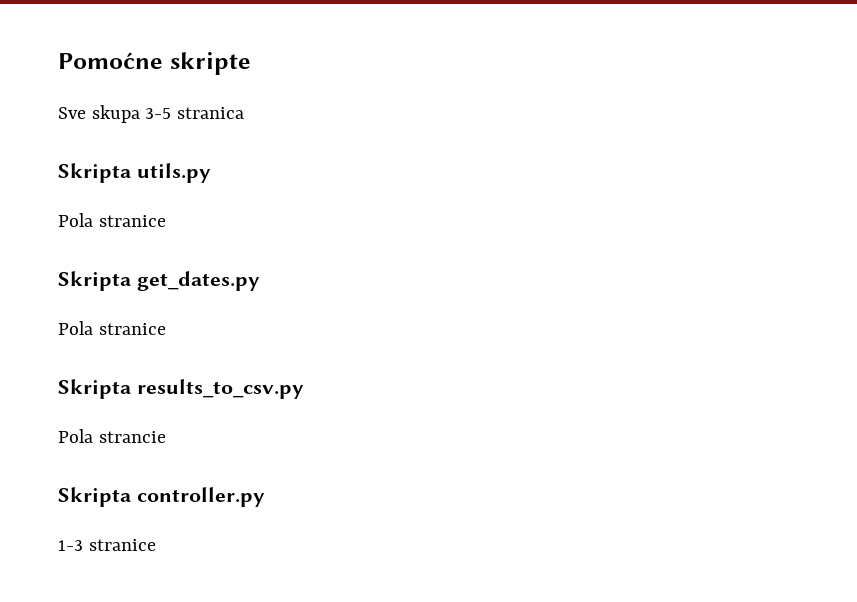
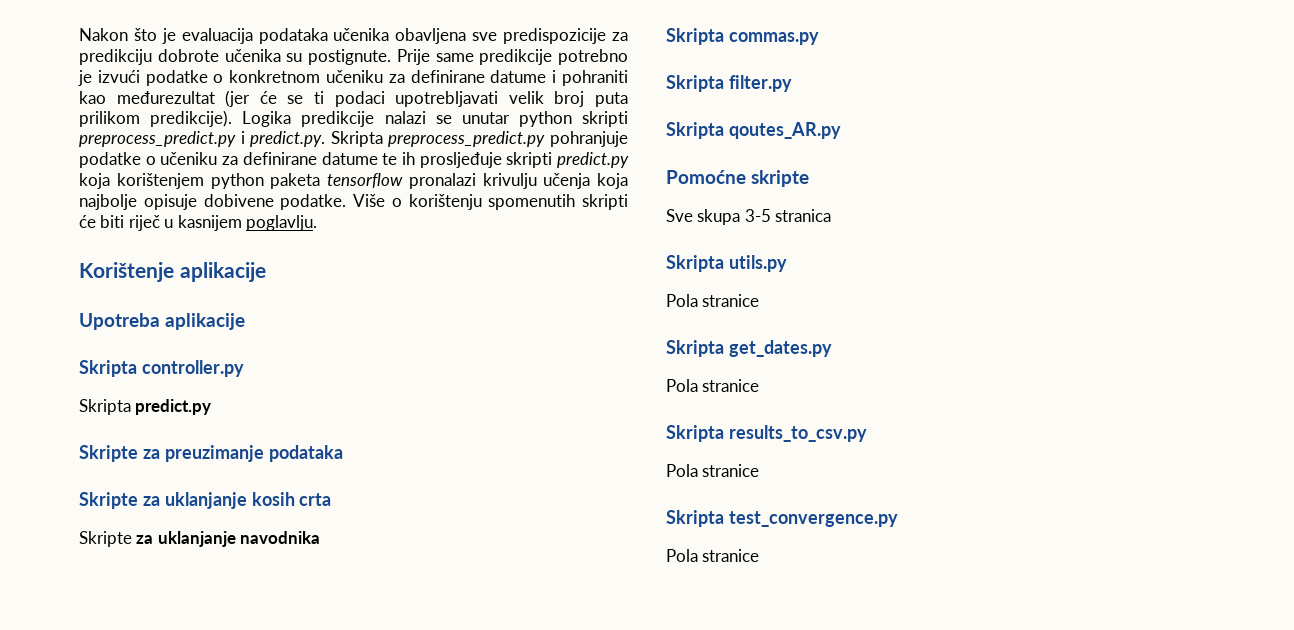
(58, 60) none -> [79,28,629,44] [79,49,628,65] [78,70,629,86] [79,90,628,107] [79,110,628,127] [79,131,628,147] [79,152,629,168] [79,173,628,189] [79,194,628,210] [79,215,318,231] [79,262,266,282] [79,313,246,330] [79,360,244,377] [79,399,212,415] [79,445,343,462] [79,492,332,509] [79,531,321,547] [666,28,819,45] [666,75,792,92] [666,122,841,139] Nakon što je evaluacija podataka učenika obavljena sve predispozicije za predikciju dobrote učenika su postignute. Prije same predikcije potrebno je izvući podatke o konkretnom učeniku za definirane datume i pohraniti kao međurezultat (jer će se ti podaci upotrebljavati velik broj puta prilikom predikcije). Logika predikcije nalazi se unutar python skripti preprocess_predict.py i predict.py. Skripta preprocess_predict.py pohranjuje podatke o učeniku za definirane datume te ih prosljeđuje skripti predict.py koja korištenjem python paketa tensorflow pronalazi krivulju učenja koja najbolje opisuje dobivene podatke. Više o korištenju spomenutih skripti će biti riječ u kasnijem poglavlju. // Korištenje aplikacije // Upotreba aplikacije // Skripta controller.py // Skripta predict.py // Skripte za preuzimanje podataka // Skripte za uklanjanje kosih crta // Skripte za uklanjanje navodnika // Skripta commas.py // Skripta filter.py // Skripta qoutes_AR.py //
[98,431,166,443] [58,487,265,507] [58,540,83,551] strancie // Skripta controller.py // 1-3 -> [702,464,760,477] [666,510,898,527] [666,549,698,562] stranice // Skripta test_convergence.py // Pola

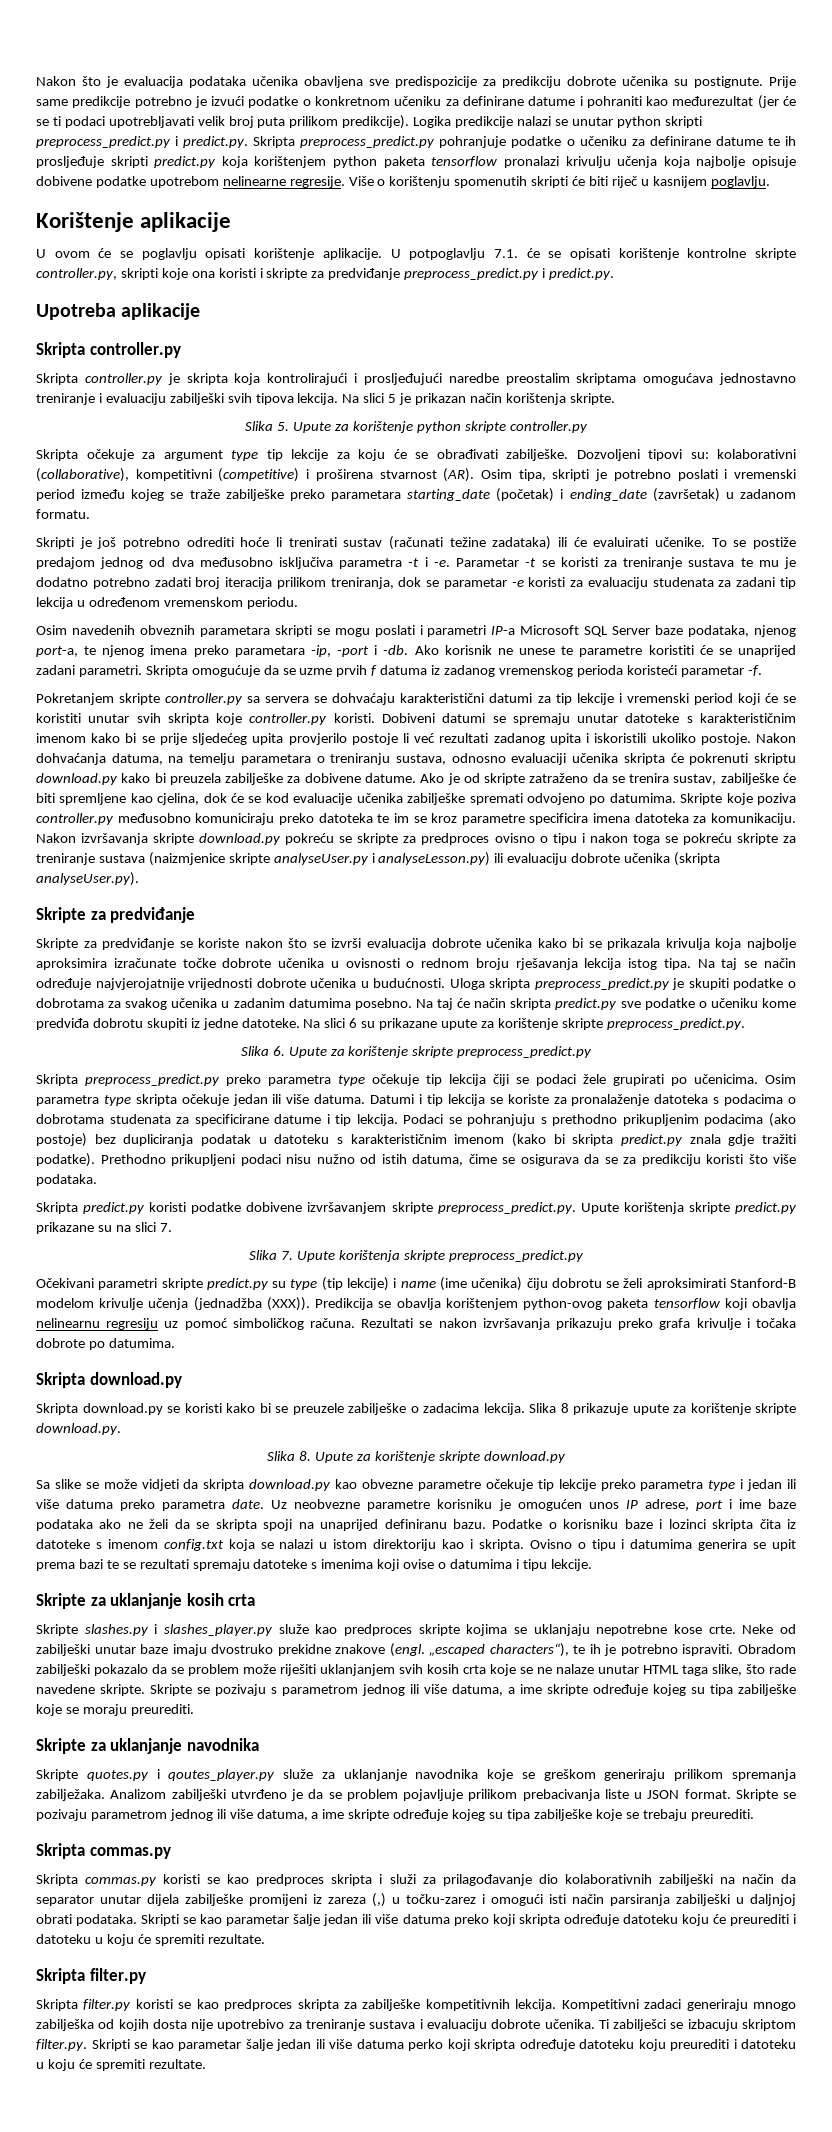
[280,194,347,210] podatke. -> [95,176,345,188] podatke upotrebom nelinearne regresije.
(266, 272) none -> [36,248,796,260] [36,268,615,280] // U ovom će se poglavlju opisati korištenje aplikacije. U potpoglavlju 7.1. će se opisati korištenje kontrolne skripte controller.py, skripti koje ona koristi i skripte za predviđanje preprocess_predict.py i predict.py.
[135,399,212,415] [79,445,343,462] predict.py // Skripte za preuzimanje podataka -> [84,373,797,385] [36,393,615,405] [245,421,588,433] [36,449,796,461] [36,468,796,482] [36,488,796,502] [36,509,90,519] [36,536,796,550] [36,557,797,569] [36,577,796,589] [36,597,298,609] [36,625,796,637] [36,645,796,657] [36,665,762,677] [36,693,796,705] [36,713,797,725] [36,733,796,745] [36,753,796,765] [36,773,797,785] [36,793,796,805] [36,813,796,825] [36,833,796,845] [36,852,721,866] [36,872,139,886] [36,907,196,923] [36,938,796,950] [36,958,796,970] [36,978,797,990] [36,998,796,1010] [36,1018,745,1030] [240,1046,593,1058] [36,1074,796,1086] [36,1094,797,1106] [36,1113,796,1127] [36,1133,796,1147] [36,1153,796,1167] [36,1174,97,1186] [36,1202,797,1214] [36,1222,172,1234] [249,1250,584,1262] [36,1277,796,1291] [36,1297,797,1311] [36,1318,797,1330] [36,1338,175,1350] [36,1372,182,1388] [36,1403,796,1415] [36,1423,121,1435] [267,1451,566,1463] [36,1479,797,1491] [36,1499,796,1511] [36,1519,797,1531] [36,1539,796,1551] [36,1559,592,1571] controller.py je skripta koja kontrolirajući i prosljeđujući naredbe preostalim skriptama omogućava jednostavno treniranje i evaluaciju zabilješki svih tipova lekcija. Na slici 5 je prikazan način korištenja skripte. // Slika 5. Upute za korištenje python skripte controller.py // Skripta očekuje za argument type tip lekcije za koju će se obrađivati zabilješke. Dozvoljeni tipovi su: kolaborativni (collaborative), kompetitivni (competitive) i proširena stvarnost (AR). Osim tipa, skripti je potrebno poslati i vremenski period između kojeg se traže zabilješke preko parametara starting_date (početak) i ending_date (završetak) u zadanom formatu. // Skripti je još potrebno odrediti hoće li trenirati sustav (računati težine zadataka) ili će evaluirati učenike. To se postiže predajom jednog od dva međusobno isključiva parametra -t i -e. Parametar -t se koristi za treniranje sustava te mu je dodatno potrebno zadati broj iteracija prilikom treniranja, dok se parametar -e koristi za evaluaciju studenata za zadani tip lekcija u određenom vremenskom periodu. // Osim navedenih obveznih parametara skripti se mogu poslati i parametri IP-a Microsoft SQL Server baze podataka, njenog port-a, te njenog imena preko parametara -ip, -port i -db. Ako korisnik ne unese te parametre koristiti će se unaprijed zadani parametri. Skripta omogućuje da se uzme prvih f datuma iz zadanog vremenskog perioda koristeći parametar -f. // Pokretanjem skripte controller.py sa servera se dohvaćaju karakteristični datumi za tip lekcije i vremenski period koji će se koristiti unutar svih skripta koje controller.py koristi. Dobiveni datumi se spremaju unutar datoteke s karakterističnim imenom kako bi se prije sljedećeg upita provjerilo postoje li već rezultati zadanog upita i iskoristili ukoliko postoje. Nakon dohvaćanja datuma, na temelju parametara o treniranju sustava, odnosno evaluaciji učenika skripta će pokrenuti skriptu download.py kako bi preuzela zabilješke za dobivene datume. Ako je od skripte zatraženo da se trenira sustav, zabilješke će biti spremljene kao cjelina, dok će se kod evaluacije učenika zabilješke spremati odvojeno po datumima. Skripte koje poziva controller.py međusobno komuniciraju preko datoteka te im se kroz parametre specificira imena datoteka za komunikaciju. Nakon izvršavanja skripte download.py pokreću se skripte za predproces ovisno o tipu i nakon toga se pokreću skripte za treniranje sustava (naizmjenice skripte analyseUser.py i analyseLesson.py) ili evaluaciju dobrote učenika (skripta analyseUser.py). // Skripte za predviđanje // Skripte za predviđanje se koriste nakon što se izvrši evaluacija dobrote učenika kako bi se prikazala krivulja koja najbolje aproksimira izračunate točke dobrote učenika u ovisnosti o rednom broju rješavanja lekcija istog tipa. Na taj se način određuje najvjerojatnije vrijednosti dobrote učenika u budućnosti. Uloga skripta preprocess_predict.py je skupiti podatke o dobrotama za svakog učenika u zadanim datumima posebno. Na taj će način skripta predict.py sve podatke o učeniku kome predviđa dobrotu skupiti iz jedne datoteke. Na slici 6 su prikazane upute za korištenje skripte preprocess_predict.py. // Slika 6. Upute za korištenje skripte preprocess_predict.py // Skripta preprocess_predict.py preko parametra type očekuje tip lekcija čiji se podaci žele grupirati po učenicima. Osim parametra type skripta očekuje jedan ili više datuma. Datumi i tip lekcija se koriste za pronalaženje datoteka s podacima o dobrotama studenata za specificirane datume i tip lekcija. Podaci se pohranjuju s prethodno prikupljenim podacima (ako postoje) bez dupliciranja podatak u datoteku s karakterističnim imenom (kako bi skripta predict.py znala gdje tražiti podatke). Prethodno prikupljeni podaci nisu nužno od istih datuma, čime se osigurava da se za predikciju koristi što više podataka. // Skripta predict.py koristi podatke dobivene izvršavanjem skripte preprocess_predict.py. Upute korištenja skripte predict.py prikazane su na slici 7. // Slika 7. Upute korištenja skripte preprocess_predict.py // Očekivani parametri skripte predict.py su type (tip lekcije) i name (ime učenika) čiju dobrotu se želi aproksimirati Stanford-B modelom krivulje učenja (jednadžba (XXX)). Predikcija se obavlja korištenjem python-ovog paketa tensorflow koji obavlja nelinearnu regresiju uz pomoć simboličkog računa. Rezultati se nakon izvršavanja prikazuju preko grafa krivulje i točaka dobrote po datumima. // Skripta download.py // Skripta download.py se koristi kako bi se preuzele zabilješke o zadacima lekcija. Slika 8 prikazuje upute za korištenje skripte download.py. // Slika 8. Upute za korištenje skripte download.py // Sa slike se može vidjeti da skripta download.py kao obvezne parametre očekuje tip lekcije preko parametra type i jedan ili više datuma preko parametra date. Uz neobvezne parametre korisniku je omogućen unos IP adrese, port i ime baze podataka ako ne želi da se skripta spoji na unaprijed definiranu bazu. Podatke o korisniku baze i lozinci skripta čita iz datoteke s imenom config.txt koja se nalazi u istom direktoriju kao i skripta. Ovisno o tipu i datumima generira se upit prema bazi te se rezultati spremaju datoteke s imenima koji ovise o datumima i tipu lekcije.
[136,531,321,547] [666,28,819,45] [666,75,792,92] [666,122,841,139] [666,170,810,187] [666,209,832,225] [666,255,787,272] [666,294,760,307] [666,340,832,357] [666,379,760,392] [666,425,867,442] [666,464,760,477] [666,510,898,527] [666,549,760,562] za uklanjanje navodnika // Skripta commas.py // Skripta filter.py // Skripta qoutes_AR.py // Pomoćne skripte // Sve skupa 3-5 stranica // Skripta utils.py // Pola stranice // Skripta get_dates.py // Pola stranice // Skripta results_to_csv.py // Pola stranice // Skripta test_convergence.py // Pola stranice -> [84,1624,796,1636] [36,1643,796,1657] [36,1664,796,1676] [36,1684,796,1696] [36,1704,194,1716] [36,1738,259,1754] [36,1769,796,1781] [36,1789,796,1801] [36,1809,754,1821] [36,1843,171,1859] [36,1874,796,1886] [36,1893,796,1907] [36,1914,796,1926] [36,1934,265,1946] [36,1968,146,1984] [36,1999,797,2011] [36,2019,796,2031] [36,2039,796,2051] [36,2059,206,2071] slashes.py i slashes_player.py služe kao predproces skripte kojima se uklanjaju nepotrebne kose crte. Neke od zabilješki unutar baze imaju dvostruko prekidne znakove (engl. „escaped characters“), te ih je potrebno ispraviti. Obradom zabilješki pokazalo da se problem može riješiti uklanjanjem svih kosih crta koje se ne nalaze unutar HTML taga slike, što rade navedene skripte. Skripte se pozivaju s parametrom jednog ili više datuma, a ime skripte određuje kojeg su tipa zabilješke koje se moraju preurediti. // Skripte za uklanjanje navodnika // Skripte quotes.py i qoutes_player.py služe za uklanjanje navodnika koje se greškom generiraju prilikom spremanja zabilježaka. Analizom zabilješki utvrđeno je da se problem pojavljuje prilikom prebacivanja liste u JSON format. Skripte se pozivaju parametrom jednog ili više datuma, a ime skripte određuje kojeg su tipa zabilješke koje se trebaju preurediti. // Skripta commas.py // Skripta commas.py koristi se kao predproces skripta i služi za prilagođavanje dio kolaborativnih zabilješki na način da separator unutar dijela zabilješke promijeni iz zareza (,) u točku-zarez i omogući isti način parsiranja zabilješki u daljnjoj obrati podataka. Skripti se kao parametar šalje jedan ili više datuma preko koji skripta određuje datoteku koju će preurediti i datoteku u koju će spremiti rezultate. // Skripta filter.py // Skripta filter.py koristi se kao predproces skripta za zabilješke kompetitivnih lekcija. Kompetitivni zadaci generiraju mnogo zabilješka od kojih dosta nije upotrebivo za treniranje sustava i evaluaciju dobrote učenika. Ti zabilješci se izbacuju skriptom filter.py. Skripti se kao parametar šalje jedan ili više datuma perko koji skripta određuje datoteku koju preurediti i datoteku u koju će spremiti rezultate.

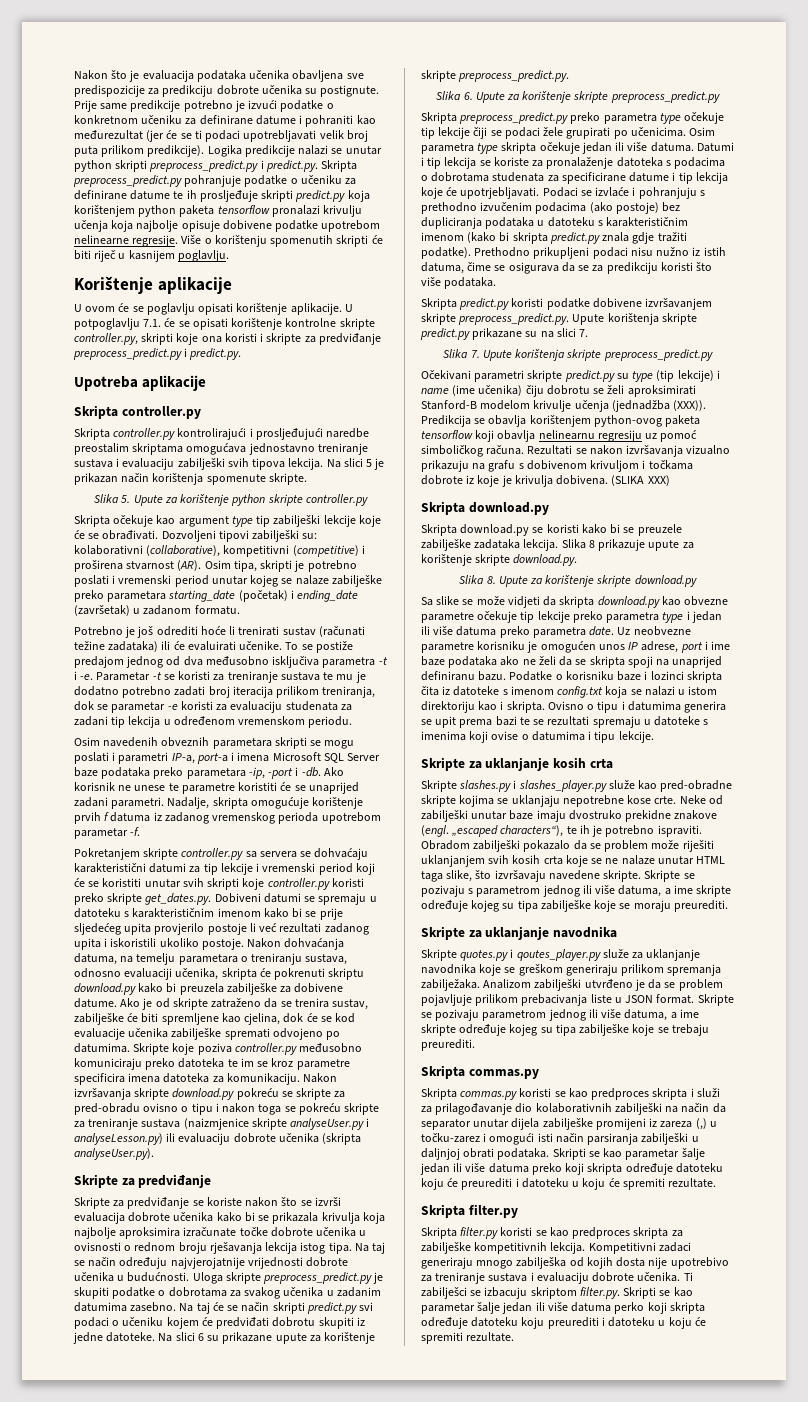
[167,373,261,385] je skripta koja -> (176, 434) none
(95, 399) none -> [74,459,113,468] sustava
(566, 399) none -> [206,474,266,485] spomenute
[142,452,155,459] za -> [156,515,176,525] kao
[291,449,568,461] lekcije za koju će se obrađivati zabilješke. -> [273,515,381,527] [74,530,159,540] zabilješki lekcije koje će se obrađivati.
(682, 455) none -> [252,530,300,542] zabilješki
[81,489,126,499] između -> [211,576,248,585] unutar
[189,489,220,499] traže -> [295,575,329,585] nalaze
[36,537,74,549] Skripti -> [74,626,123,636] Potrebno
[123,537,180,549] potrebno -> (154, 632) none
[491,625,796,637] [36,645,188,657] IP-a Microsoft SQL Server baze podataka, njenog port-a, te njenog imena -> [171,752,381,764] [74,767,151,779] IP-a, port-a i imena Microsoft SQL Server baze podataka
[145,665,333,677] Skripta omogućuje da se uzme -> [167,797,364,809] Nadalje, skripta omogućuje korištenje
[626,665,677,675] koristeći -> [321,812,381,824] upotrebom
[167,713,209,725] skripta -> [207,878,240,890] skripti
[333,713,375,723] koristi. -> [331,878,364,887] [74,893,212,905] koristi preko skripte get_dates.py.
[577,713,680,723] unutar datoteke -> [369,896,377,902] [74,908,121,918] u datoteku
[572,753,619,763] učenika -> [175,968,219,980] učenika,
[421,833,490,845] predproces -> [74,1103,140,1115] pred-obradu
[36,978,91,990] određuje -> [119,1257,168,1269] određuju
[489,978,531,990] skripta -> [225,1272,261,1284] skripte
[354,998,412,1010] posebno. -> [130,1302,177,1312] zasebno.
[474,998,796,1010] [36,1018,89,1030] način skripta predict.py sve podatke o učeniku kome predviđa -> [227,1302,374,1314] [74,1317,270,1329] se način skripti predict.py svi podaci o učeniku kojem će predviđati
[449,1074,486,1086] lekcija -> [438,127,471,139] lekcije
[356,1114,462,1126] lekcija. Podaci se -> [695,172,728,184] [421,187,636,199] lekcija koje će upotrjebljavati. Podaci se izvlaće i
[622,1114,699,1126] prikupljenim -> [480,202,533,211] izvučenim
[200,1134,251,1146] podatak -> [485,217,535,229] podataka
[360,1154,376,1164] od -> [692,247,701,256] iz
[556,1318,797,1330] [36,1338,175,1350] prikazuju preko grafa krivulje i točaka dobrote po datumima. -> [686,445,731,455] [421,460,693,472] [421,475,670,487] vizualno prikazuju na grafu s dobivenom krivuljom i točkama dobrote iz koje je krivulja dobivena. (SLIKA XXX)
[410,1403,479,1413] o zadacima -> [474,539,521,549] zadataka
(250, 1565) none -> [643,719,651,725] u
[344,1624,412,1636] predproces -> [660,780,733,792] pred-obradne
[769,1664,796,1674] rade -> [494,870,546,882] izvršavaju

